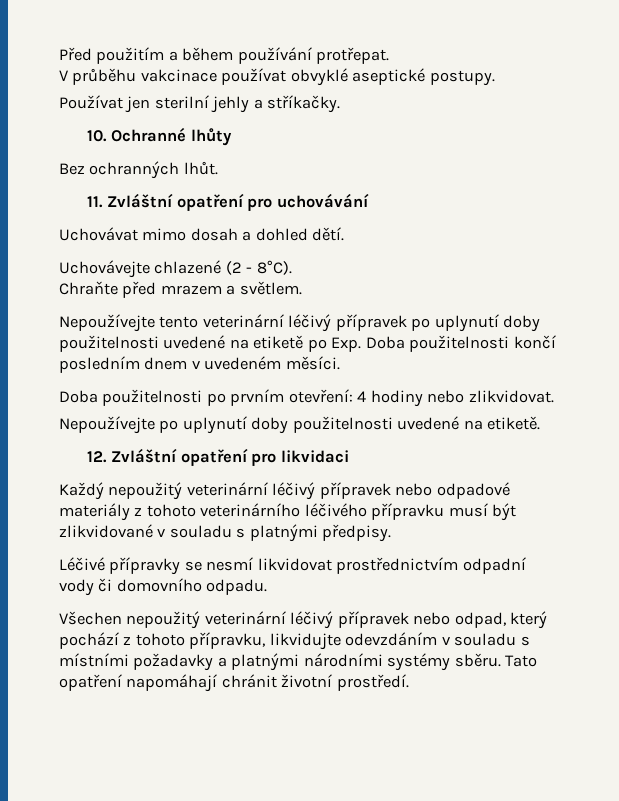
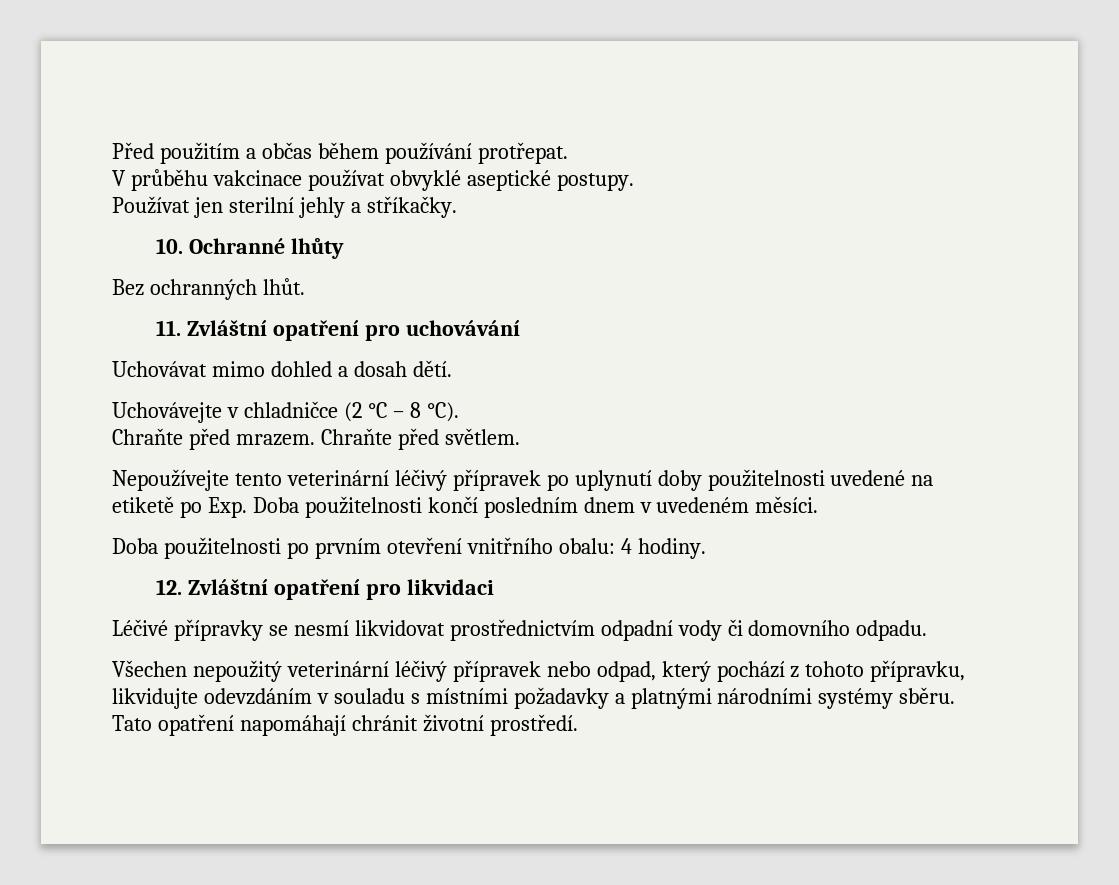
(178, 56) none -> [261,142,312,159] občas
[190,228,308,241] dosah a dohled -> [270,361,407,377] dohled a dosah
[154,260,292,275] [59,281,236,298] chlazené (2 - 8°C). // Chraňte před mrazem a -> [226,401,459,422] [112,428,439,450] v chladničce (2 °C – 8 °C). // Chraňte před mrazem. Chraňte před
[288,389,554,407] [59,416,541,434] otevření: 4 hodiny nebo zlikvidovat. // Nepoužívejte po uplynutí doby použitelnosti uvedené na etiketě. -> [386,537,706,559] otevření vnitřního obalu: 4 hodiny.
[59,482,510,500] [59,503,517,521] [59,524,392,542] // Každý nepoužitý veterinární léčivý přípravek nebo odpadové materiály z tohoto veterinárního léčivého přípravku musí být zlikvidované v souladu s platnými předpisy. -> (494, 587) none

